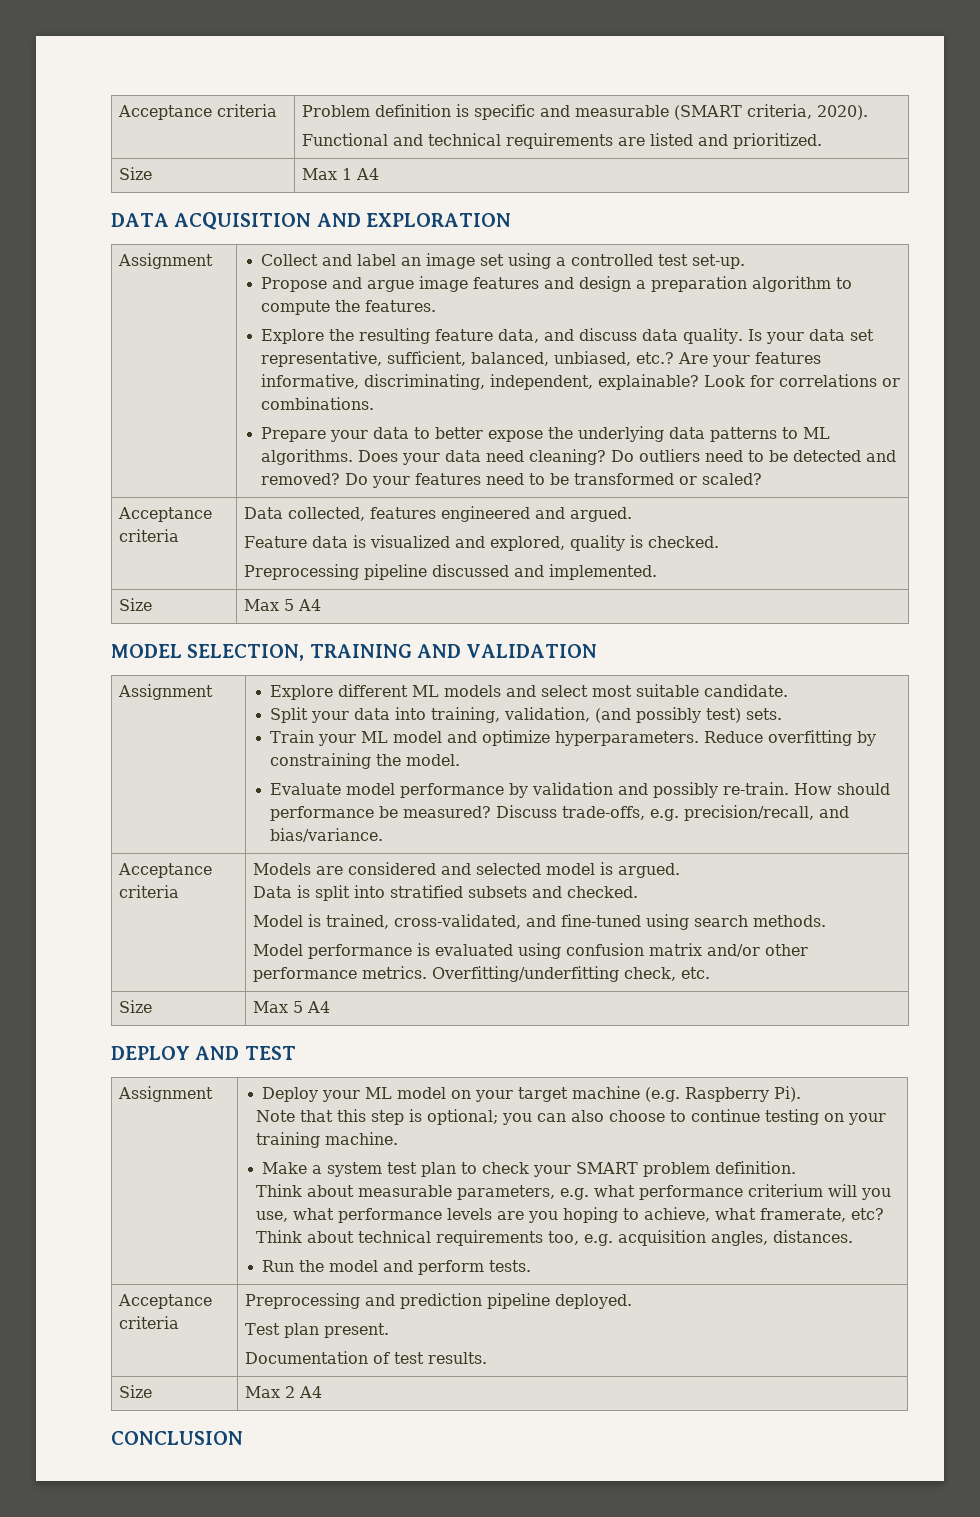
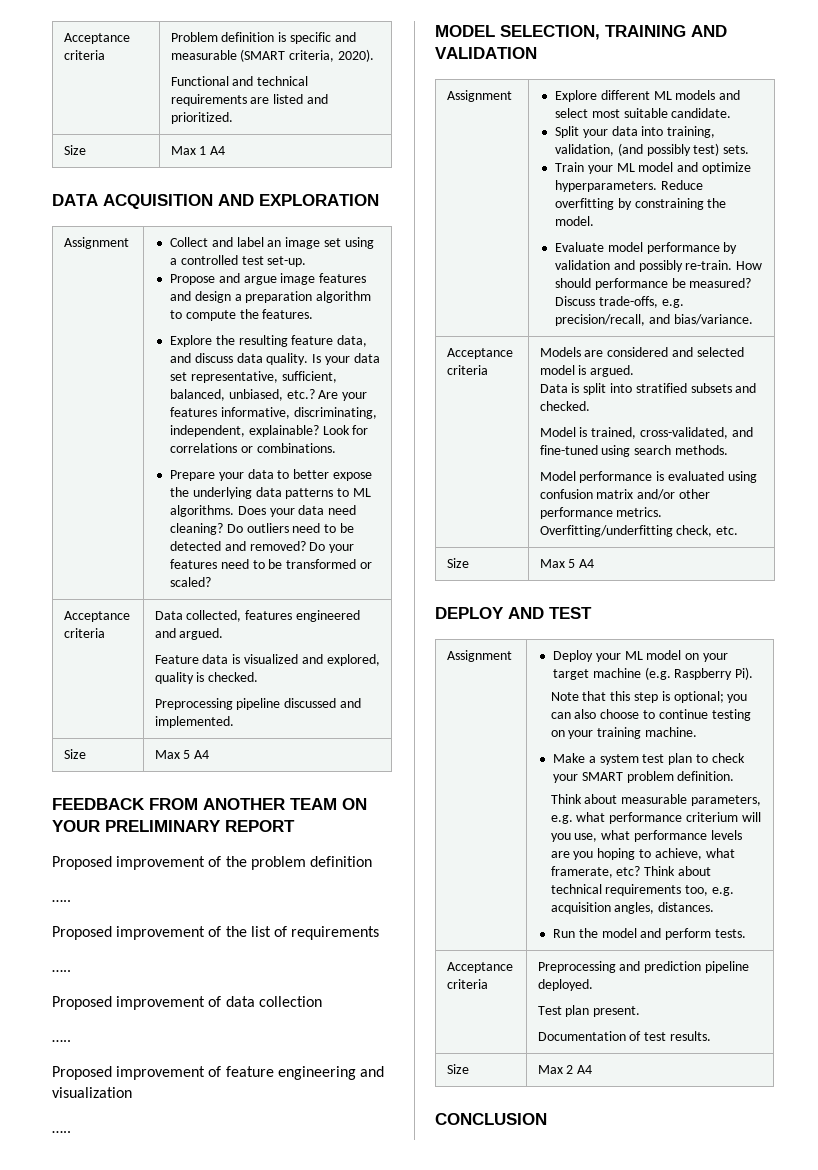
(321, 605) none -> [52,798,367,810] [52,820,295,832] [52,856,372,870] [52,900,71,902] [52,926,380,940] [52,970,71,972] [52,996,322,1010] [52,1040,71,1042] [52,1066,384,1080] [52,1087,132,1098] [52,1131,71,1133] // FEEDBACK FROM ANOTHER TEAM ON YOUR PRELIMINARY REPORT // Proposed improvement of the problem definition // ….. // Proposed improvement of the list of requirements // ….. // Proposed improvement of data collection // ….. // Proposed improvement of feature engineering and visualization // …..

